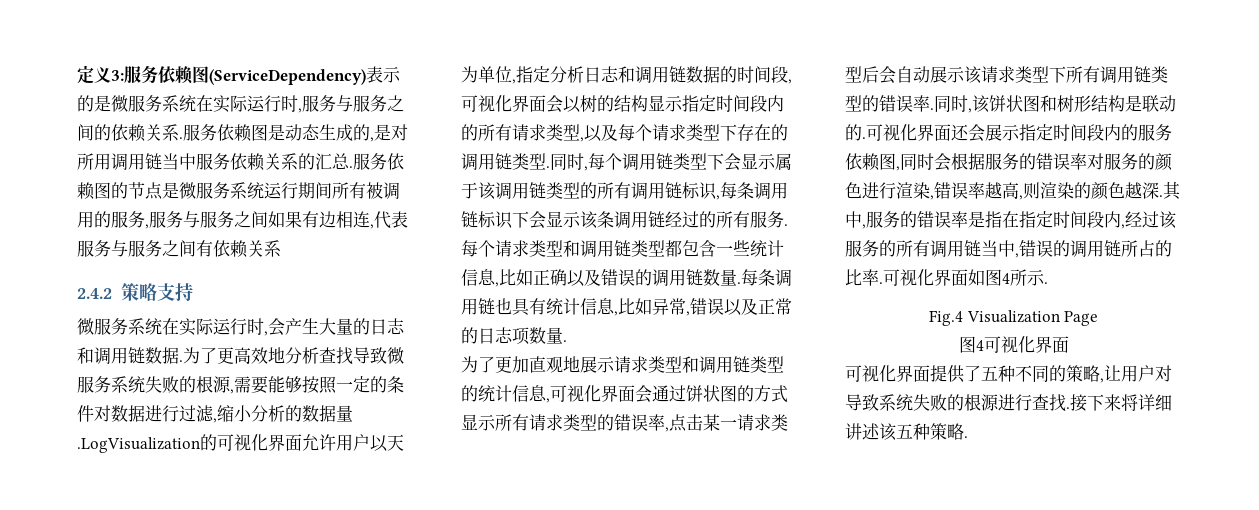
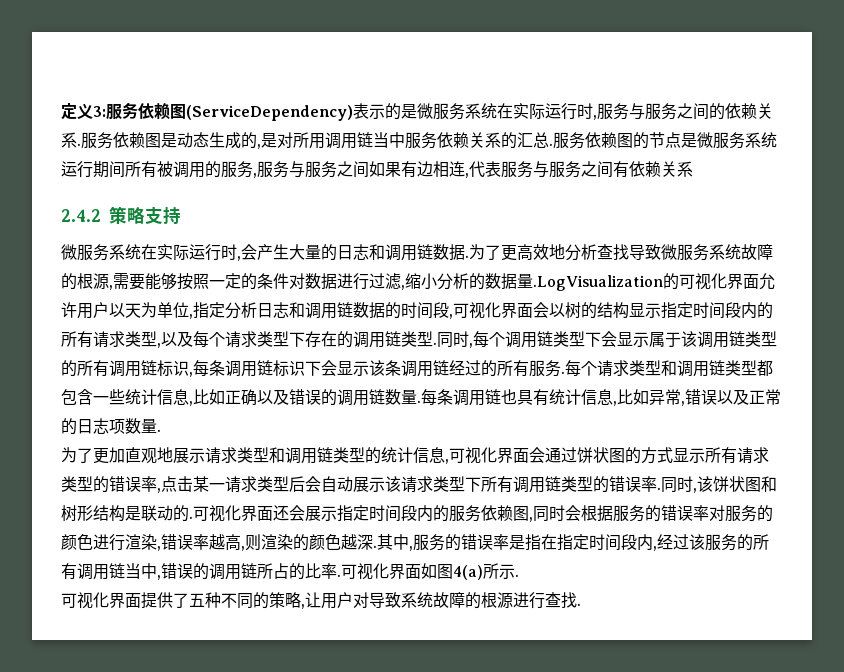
[145,376,179,393] 失败 -> [741,244,773,260] 故障
[1002,273,1010,284] 4 -> [453,565,483,580] 4(a)
[928,310,1099,326] [958,336,1069,353] // Fig.4 Visualization Page // 图4可视化界面 -> (519, 575) none
[913,394,947,411] 失败 -> [433,592,465,608] 故障
[1070,394,1172,412] [845,423,968,441] 接下来将详细讲述该五种策略. -> (581, 604) none

